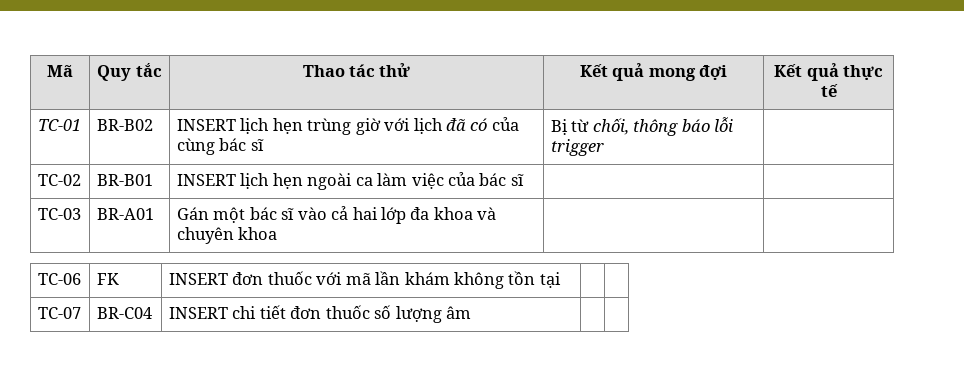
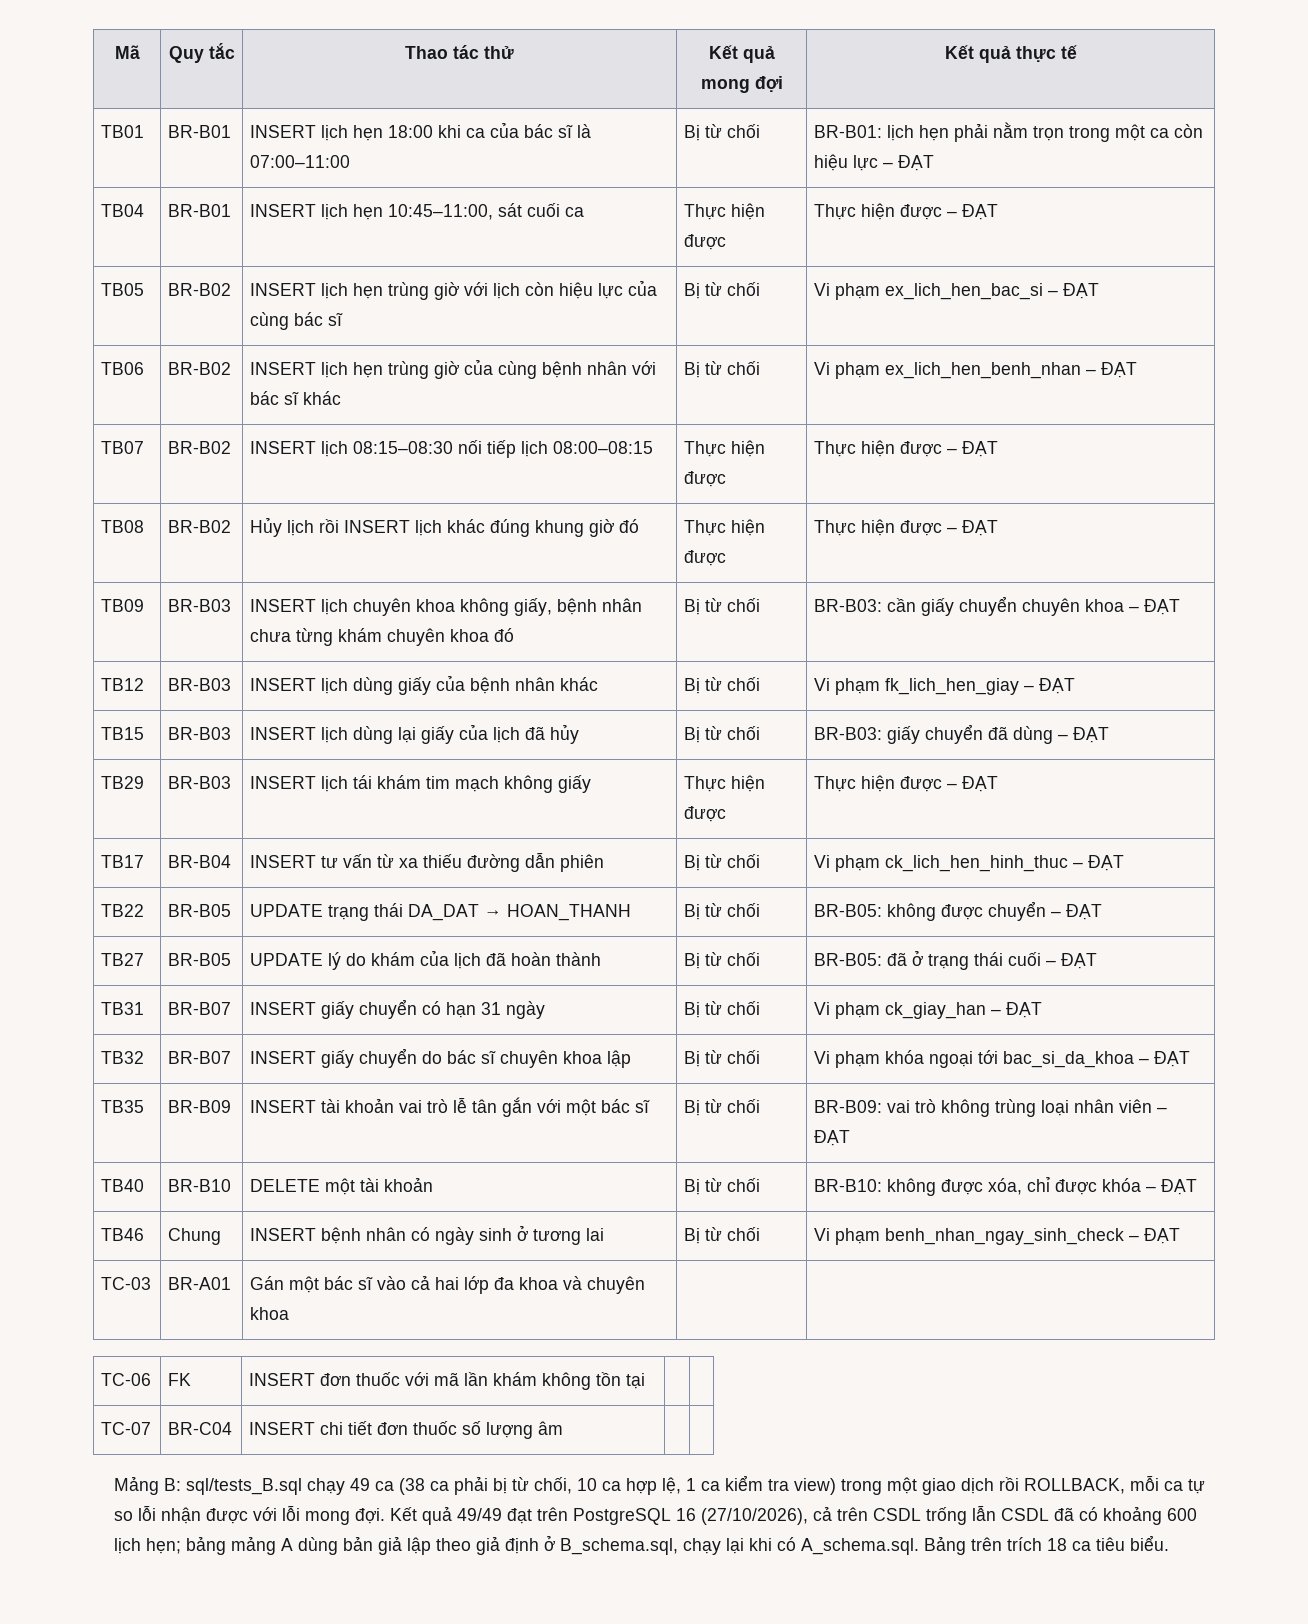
[37,119,81,131] TC-01 -> [101,125,145,138] [168,125,232,138] [250,122,592,141] [250,155,351,168] [684,124,761,141] [814,122,1204,142] [814,154,935,171] [101,204,145,217] [168,204,232,217] [250,203,585,220] [684,203,766,220] [684,234,727,250] [814,203,999,220] [101,283,145,296] TB01 | BR-B01 | INSERT lịch hẹn 18:00 khi ca của bác sĩ là 07:00–11:00 | Bị từ chối | BR-B01: lịch hẹn phải nằm trọn trong một ca còn hiệu lực – ĐẠT // TB04 | BR-B01 | INSERT lịch hẹn 10:45–11:00, sát cuối ca | Thực hiện được | Thực hiện được – ĐẠT // TB05
[446,118,488,131] đã có -> [525,282,624,299] còn hiệu lực
[592,117,734,136] [550,139,604,156] [37,174,81,186] [96,174,153,186] [176,172,524,190] chối, thông báo lỗi trigger | // TC-02 | BR-B01 | INSERT lịch hẹn ngoài ca làm việc của bác sĩ | | -> [727,282,761,296] [814,283,1100,300] [101,362,145,375] [168,362,232,375] [250,359,657,379] [250,391,342,405] [684,361,761,378] [814,362,1138,379] [101,441,145,454] [168,441,232,454] [250,440,654,458] [684,440,766,457] [684,471,727,487] [814,440,999,457] [101,520,145,533] [168,520,232,533] [250,517,640,537] [684,519,766,536] [684,550,727,566] [814,519,999,536] [101,599,145,612] [168,599,232,612] [250,598,643,616] [250,628,515,646] [684,598,761,615] [814,596,1181,616] [101,678,145,691] [168,678,232,691] [250,675,599,695] [684,677,761,694] [814,678,1076,695] [101,727,145,740] [168,727,232,740] [250,724,580,744] [684,726,761,743] [814,724,1110,744] [101,776,145,789] [168,776,232,789] [250,775,592,793] [684,775,766,792] [684,806,727,822] [814,775,999,792] [101,855,145,868] [168,855,232,868] [250,852,605,872] [684,854,761,871] [814,855,1125,872] [101,904,145,917] [168,904,232,917] [250,903,632,921] [684,903,761,920] [814,901,1103,921] [101,953,145,966] [168,953,232,966] [250,950,602,970] [684,952,761,969] [814,950,1098,970] [101,1002,145,1015] [168,1002,232,1015] [250,999,546,1019] [684,1001,761,1018] [814,1002,1043,1019] [101,1051,145,1064] [168,1051,232,1064] [250,1048,632,1068] [684,1050,761,1067] [814,1050,1191,1068] [101,1100,145,1113] [168,1100,232,1113] [250,1097,651,1117] [684,1099,761,1116] [814,1099,1168,1117] [814,1130,851,1146] [101,1179,145,1192] [168,1179,232,1192] [250,1177,434,1195] [684,1178,761,1195] [814,1176,1198,1196] [101,1228,145,1241] [168,1228,222,1245] [250,1225,605,1245] [684,1227,761,1244] [814,1228,1181,1245] chối | Vi phạm ex_lich_hen_bac_si – ĐẠT // TB06 | BR-B02 | INSERT lịch hẹn trùng giờ của cùng bệnh nhân với bác sĩ khác | Bị từ chối | Vi phạm ex_lich_hen_benh_nhan – ĐẠT // TB07 | BR-B02 | INSERT lịch 08:15–08:30 nối tiếp lịch 08:00–08:15 | Thực hiện được | Thực hiện được – ĐẠT // TB08 | BR-B02 | Hủy lịch rồi INSERT lịch khác đúng khung giờ đó | Thực hiện được | Thực hiện được – ĐẠT // TB09 | BR-B03 | INSERT lịch chuyên khoa không giấy, bệnh nhân chưa từng khám chuyên khoa đó | Bị từ chối | BR-B03: cần giấy chuyển chuyên khoa – ĐẠT // TB12 | BR-B03 | INSERT lịch dùng giấy của bệnh nhân khác | Bị từ chối | Vi phạm fk_lich_hen_giay – ĐẠT // TB15 | BR-B03 | INSERT lịch dùng lại giấy của lịch đã hủy | Bị từ chối | BR-B03: giấy chuyển đã dùng – ĐẠT // TB29 | BR-B03 | INSERT lịch tái khám tim mạch không giấy | Thực hiện được | Thực hiện được – ĐẠT // TB17 | BR-B04 | INSERT tư vấn từ xa thiếu đường dẫn phiên | Bị từ chối | Vi phạm ck_lich_hen_hinh_thuc – ĐẠT // TB22 | BR-B05 | UPDATE trạng thái DA_DAT → HOAN_THANH | Bị từ chối | BR-B05: không được chuyển – ĐẠT // TB27 | BR-B05 | UPDATE lý do khám của lịch đã hoàn thành | Bị từ chối | BR-B05: đã ở trạng thái cuối – ĐẠT // TB31 | BR-B07 | INSERT giấy chuyển có hạn 31 ngày | Bị từ chối | Vi phạm ck_giay_han – ĐẠT // TB32 | BR-B07 | INSERT giấy chuyển do bác sĩ chuyên khoa lập | Bị từ chối | Vi phạm khóa ngoại tới bac_si_da_khoa – ĐẠT // TB35 | BR-B09 | INSERT tài khoản vai trò lễ tân gắn với một bác sĩ | Bị từ chối | BR-B09: vai trò không trùng loại nhân viên – ĐẠT // TB40 | BR-B10 | DELETE một tài khoản | Bị từ chối | BR-B10: không được xóa, chỉ được khóa – ĐẠT // TB46 | Chung | INSERT bệnh nhân có ngày sinh ở tương lai | Bị từ chối | Vi phạm benh_nhan_ngay_sinh_check – ĐẠT
(472, 312) none -> [114,1475,1206,1495] [114,1505,1198,1525] [114,1535,1170,1555] // Mảng B: sql/tests_B.sql chạy 49 ca (38 ca phải bị từ chối, 10 ca hợp lệ, 1 ca kiểm tra view) trong một giao dịch rồi ROLLBACK, mỗi ca tự so lỗi nhận được với lỗi mong đợi. Kết quả 49/49 đạt trên PostgreSQL 16 (27/10/2026), cả trên CSDL trống lẫn CSDL đã có khoảng 600 lịch hẹn; bảng mảng A dùng bản giả lập theo giả định ở B_schema.sql, chạy lại khi có A_schema.sql. Bảng trên trích 18 ca tiêu biểu.

